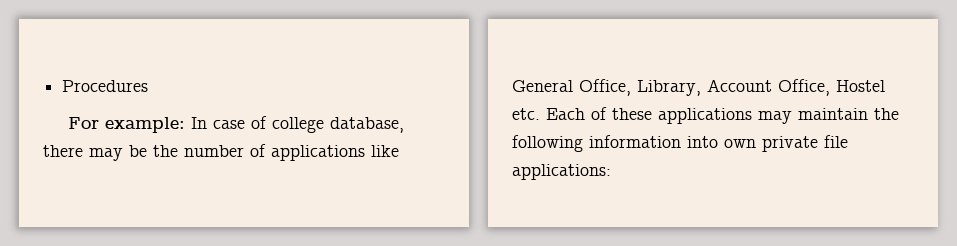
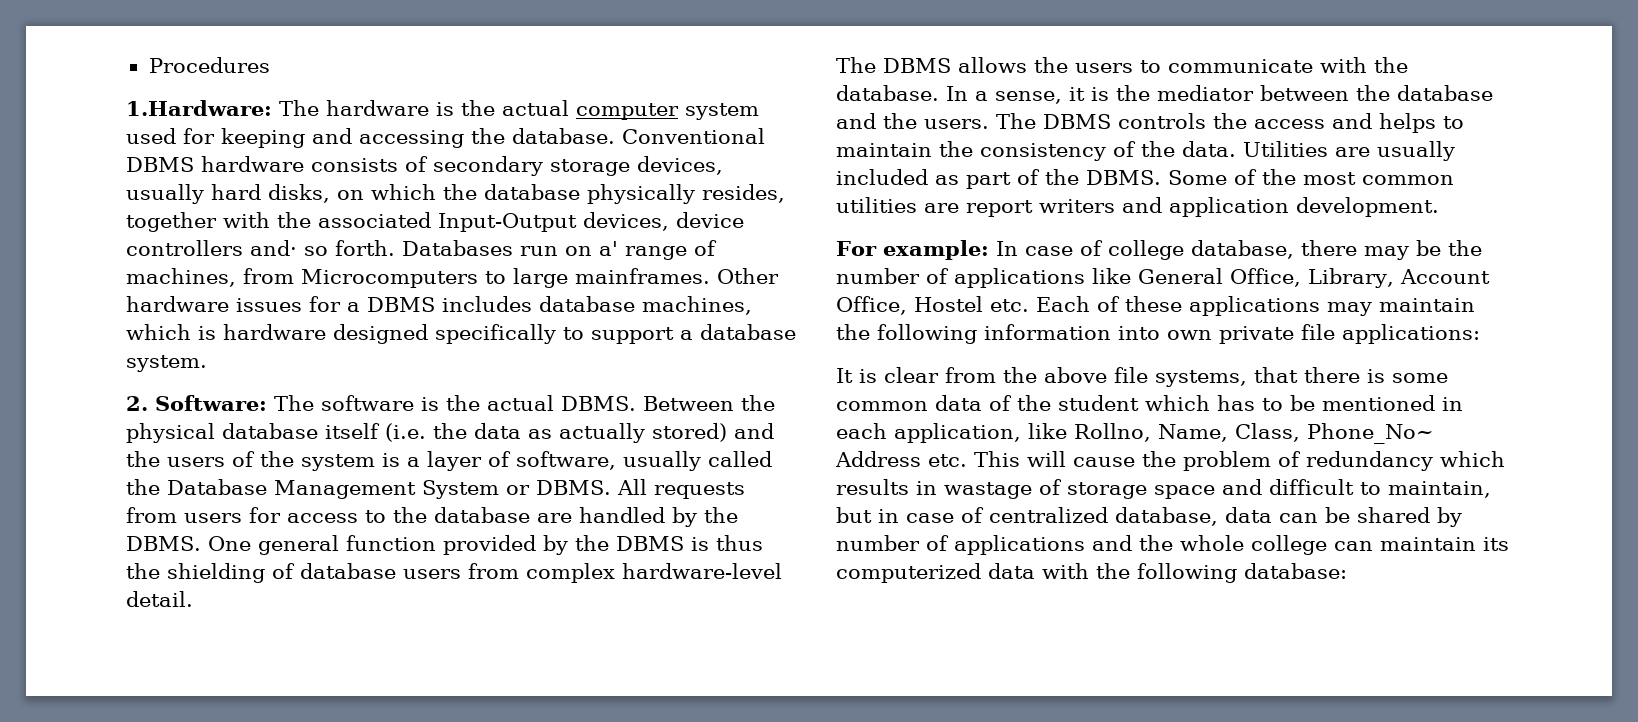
(149, 86) none -> [126,100,759,120] [126,128,765,148] [126,156,723,176] [126,184,785,204] [126,212,744,232] [126,240,717,260] [126,268,779,288] [126,296,752,315] [126,324,796,344] [126,355,207,372] [126,395,775,411] [126,423,774,443] [126,451,772,471] [126,479,745,499] [126,507,738,527] [126,535,763,555] [126,563,782,583] [126,591,193,607] [836,57,1408,73] [836,85,1493,104] [836,113,1464,133] [836,141,1455,161] [836,169,1454,189] [836,197,1439,217] // 1.Hardware: The hardware is the actual computer system used for keeping and accessing the database. Conventional DBMS hardware consists of secondary storage devices, usually hard disks, on which the database physically resides, together with the associated Input-Output devices, device controllers and· so forth. Databases run on a' range of machines, from Microcomputers to large mainframes. Other hardware issues for a DBMS includes database machines, which is hardware designed specifically to support a database system. // 2. Software: The software is the actual DBMS. Between the physical database itself (i.e. the data as actually stored) and the users of the system is a layer of software, usually called the Database Management System or DBMS. All requests from users for access to the database are handled by the DBMS. One general function provided by the DBMS is thus the shielding of database users from complex hardware-level detail. // The DBMS allows the users to communicate with the database. In a sense, it is the mediator between the database and the users. The DBMS controls the access and helps to maintain the consistency of the data. Utilities are usually included as part of the DBMS. Some of the most common utilities are report writers and application development.
(611, 172) none -> [836,367,1448,387] [836,395,1463,411] [836,423,1434,444] [835,451,1505,471] [836,479,1491,499] [836,507,1462,527] [836,535,1509,555] [836,563,1347,583] // It is clear from the above file systems, that there is some common data of the student which has to be mentioned in each application, like Rollno, Name, Class, Phone_No~ Address etc. This will cause the problem of redundancy which results in wastage of storage space and difficult to maintain, but in case of centralized database, data can be shared by number of applications and the whole college can maintain its computerized data with the following database:

